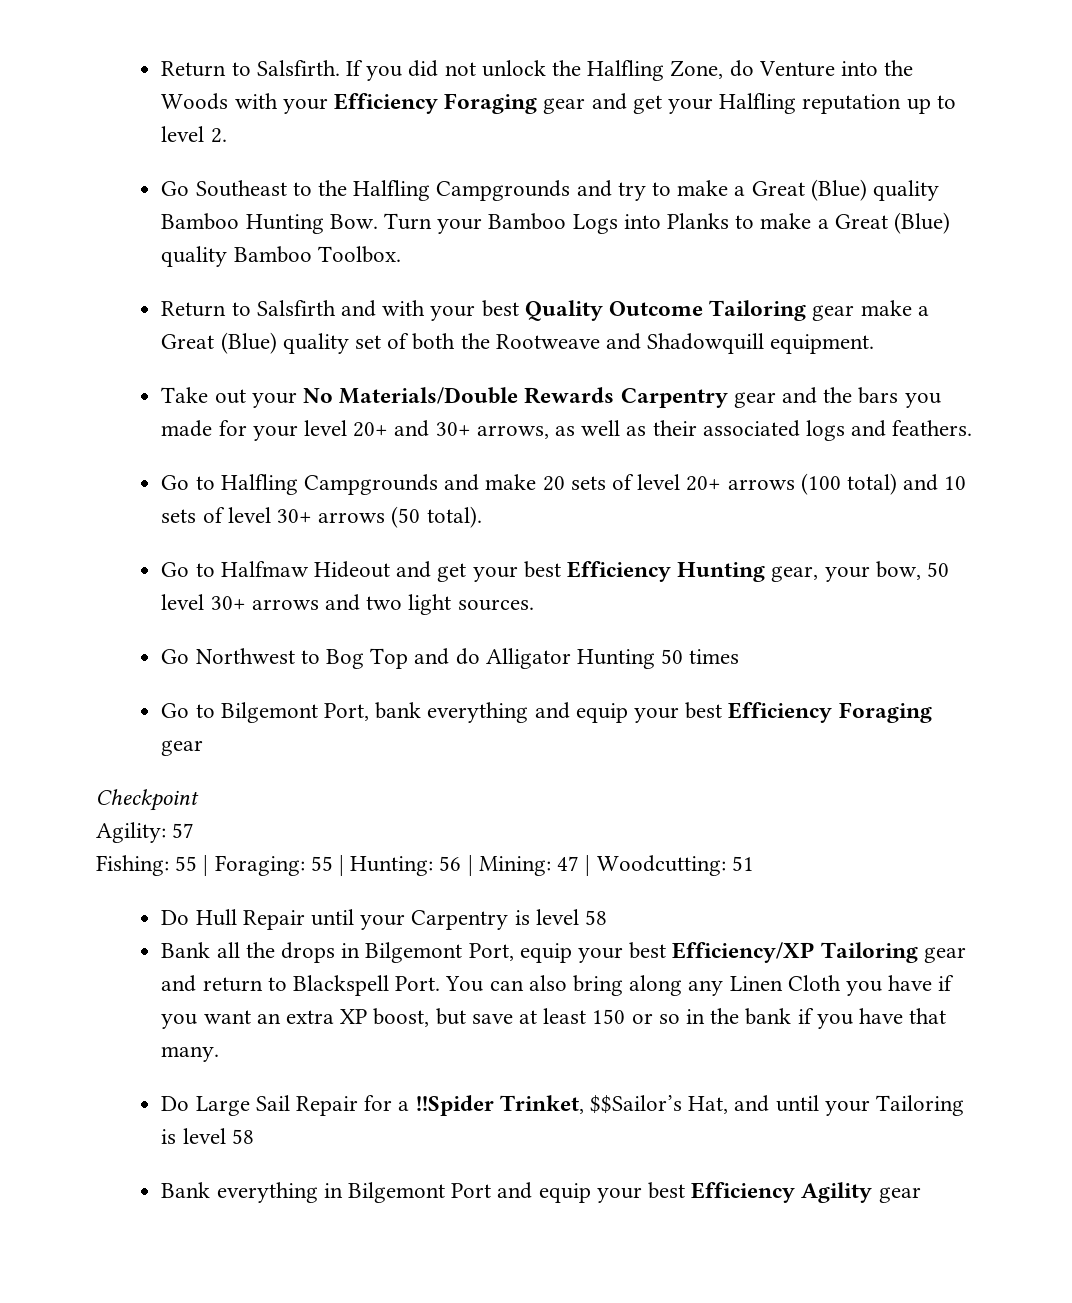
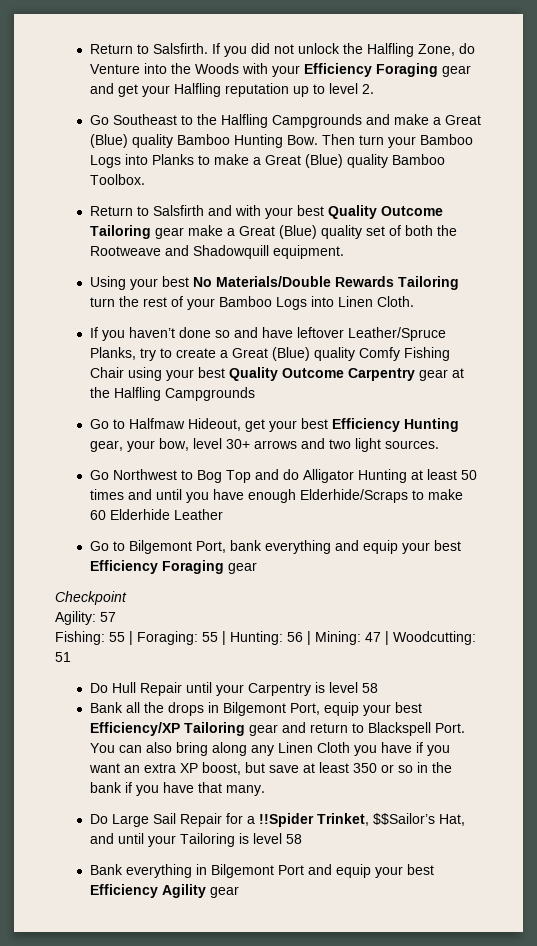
[617,182,672,201] try to -> (390, 119) none
[383,213,432,230] Turn -> [321,134,384,145] Then turn
[161,387,941,408] [161,420,973,441] [161,473,967,495] [161,506,482,528] Take out your No Materials/Double Rewards Carpentry gear and the bars you made for your level 20+ and 30+ arrows, as well as their associated logs and feathers. // Go to Halfling Campgrounds and make 20 sets of level 20+ arrows (100 total) and 10 sets of level 30+ arrows (50 total). -> [89,276,459,290] [89,296,414,310] [89,327,446,341] [89,347,450,361] [89,367,464,381] [89,387,255,401] Using your best No Materials/Double Rewards Tailoring turn the rest of your Bamboo Logs into Linen Cloth. // If you haven’t done so and have leftover Leather/Spruce Planks, try to create a Great (Blue) quality Comfy Fishing Chair using your best Quality Outcome Carpentry gear at the Halfling Campgrounds
[313,561,432,578] Hideout and -> [187,418,241,431] Hideout,
[927,562,950,577] 50 -> (189, 444) none
(656, 659) none -> [410,469,457,480] at least
(740, 656) none -> [127,489,463,503] [89,509,223,520] and until you have enough Elderhide/Scraps to make 60 Elderhide Leather
[592,1009,626,1024] 150 -> [352,763,377,773] 350

